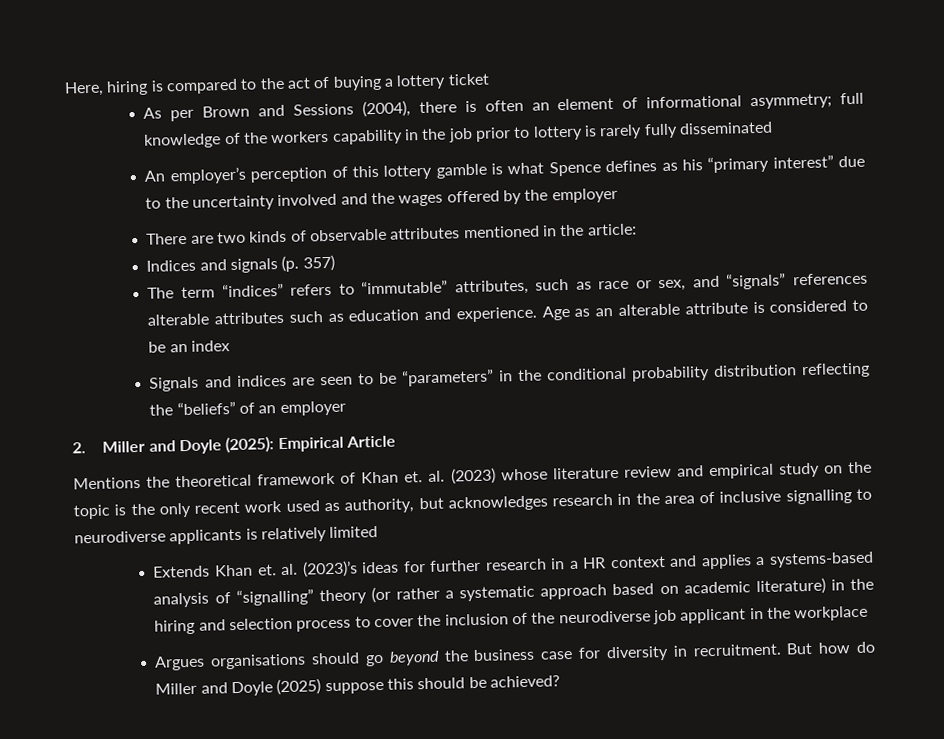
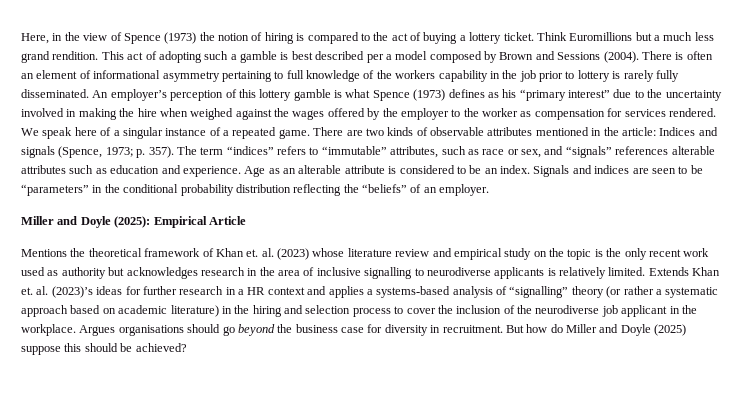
(104, 89) none -> [52,32,263,44] in the view of Spence (1973) the notion of
[447,73,490,86] [143,107,195,122] ticket // As per -> [503,32,714,41] [21,51,497,63] ticket. Think Euromillions but a much less grand rendition. This act of adopting such a gamble is best described per a model composed by
[361,100,457,118] (2004), there -> [603,51,672,63] (2004). There
[750,93,833,110] asymmetry; -> [162,71,284,82] asymmetry pertaining to
[678,121,773,135] disseminated // -> [21,89,89,98] disseminated.
(601, 169) none -> [413,89,446,101] (1973)
[340,193,368,205] and -> [66,108,272,120] in making the hire when weighed against
(618, 195) // -> [451,108,716,120] [21,127,310,139] to the worker as compensation for services rendered. We speak here of a singular instance of a repeated game.
(637, 229) // -> (656, 131) none
[281,254,335,272] (p. 357) // -> [58,146,174,158] (Spence, 1973; p. 357).
[191,340,231,352] index // -> [500,165,530,174] index.
[279,400,346,417] [72,442,86,454] employer // 2. -> [439,184,490,196] employer. //
[344,498,415,514] authority, -> [61,267,106,279] authority
[329,525,379,539] limited // -> [608,267,646,276] limited.
[794,605,869,622] workplace // -> [21,324,76,336] workplace.

